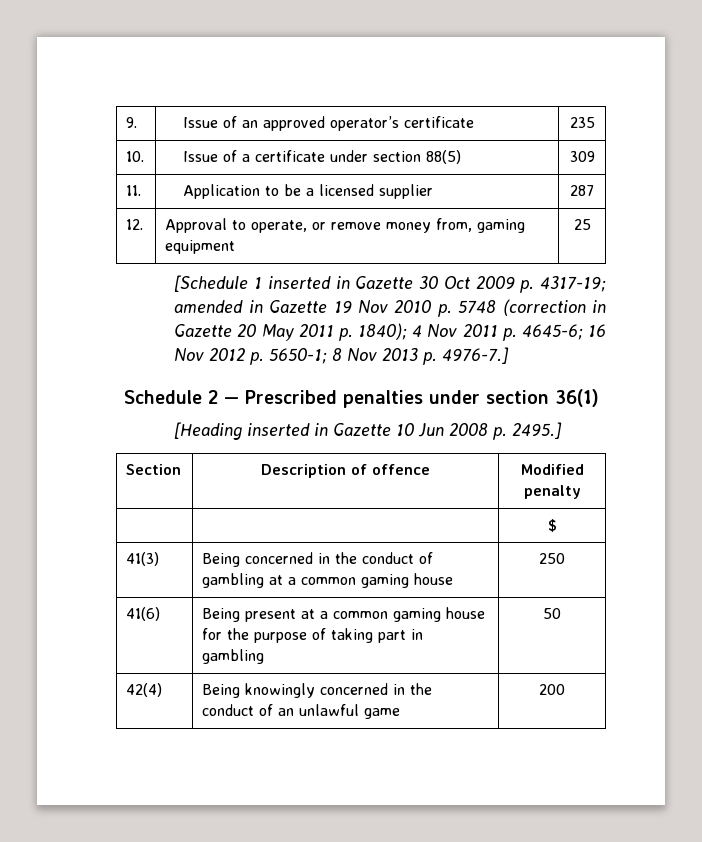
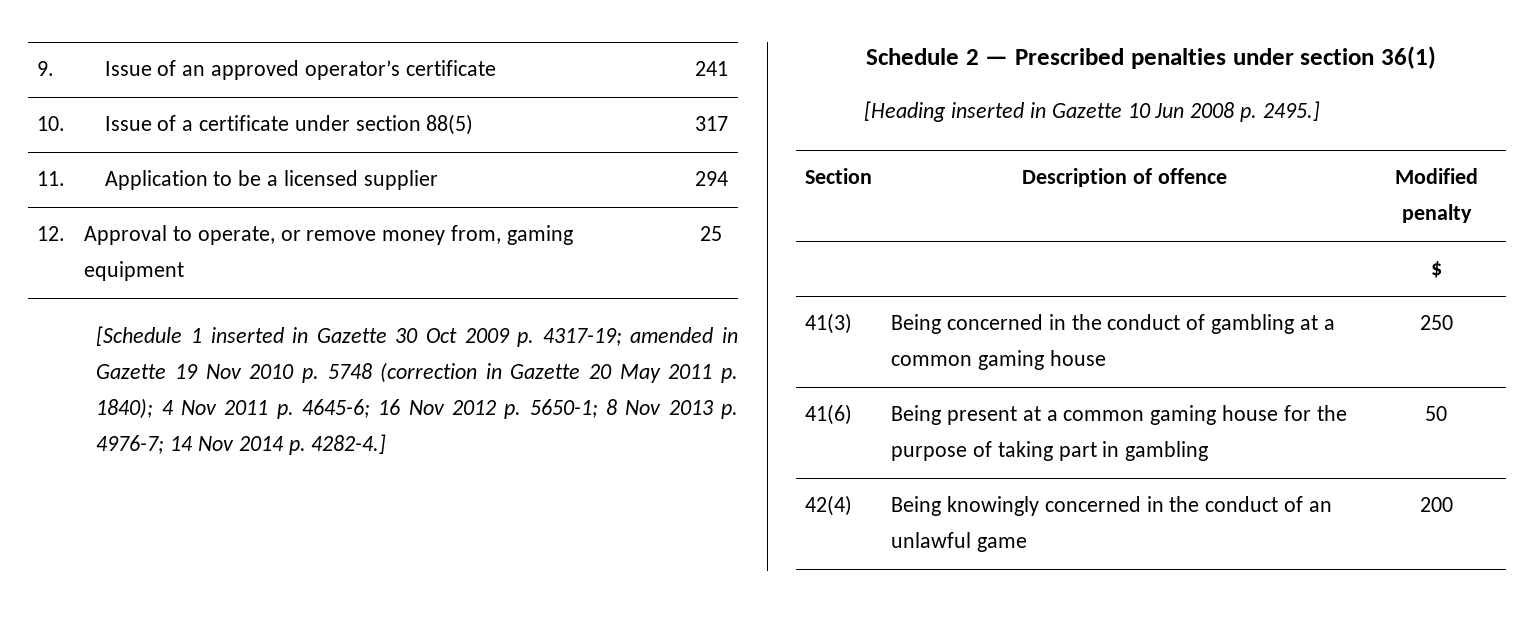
[569,117,595,128] 235 -> [694,61,728,76] 241
[569,151,595,162] 309 -> [694,116,728,131] 317
[570,185,594,196] 287 -> [694,171,728,186] 294
[442,347,510,364] 4976-7.] -> [96,434,387,455] 4976-7; 14 Nov 2014 p. 4282-4.]

